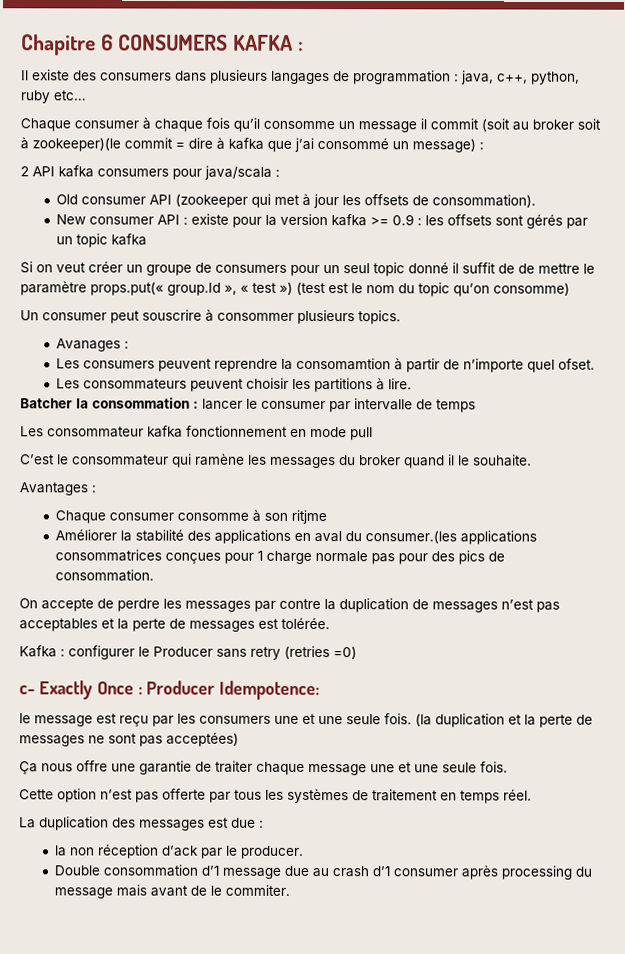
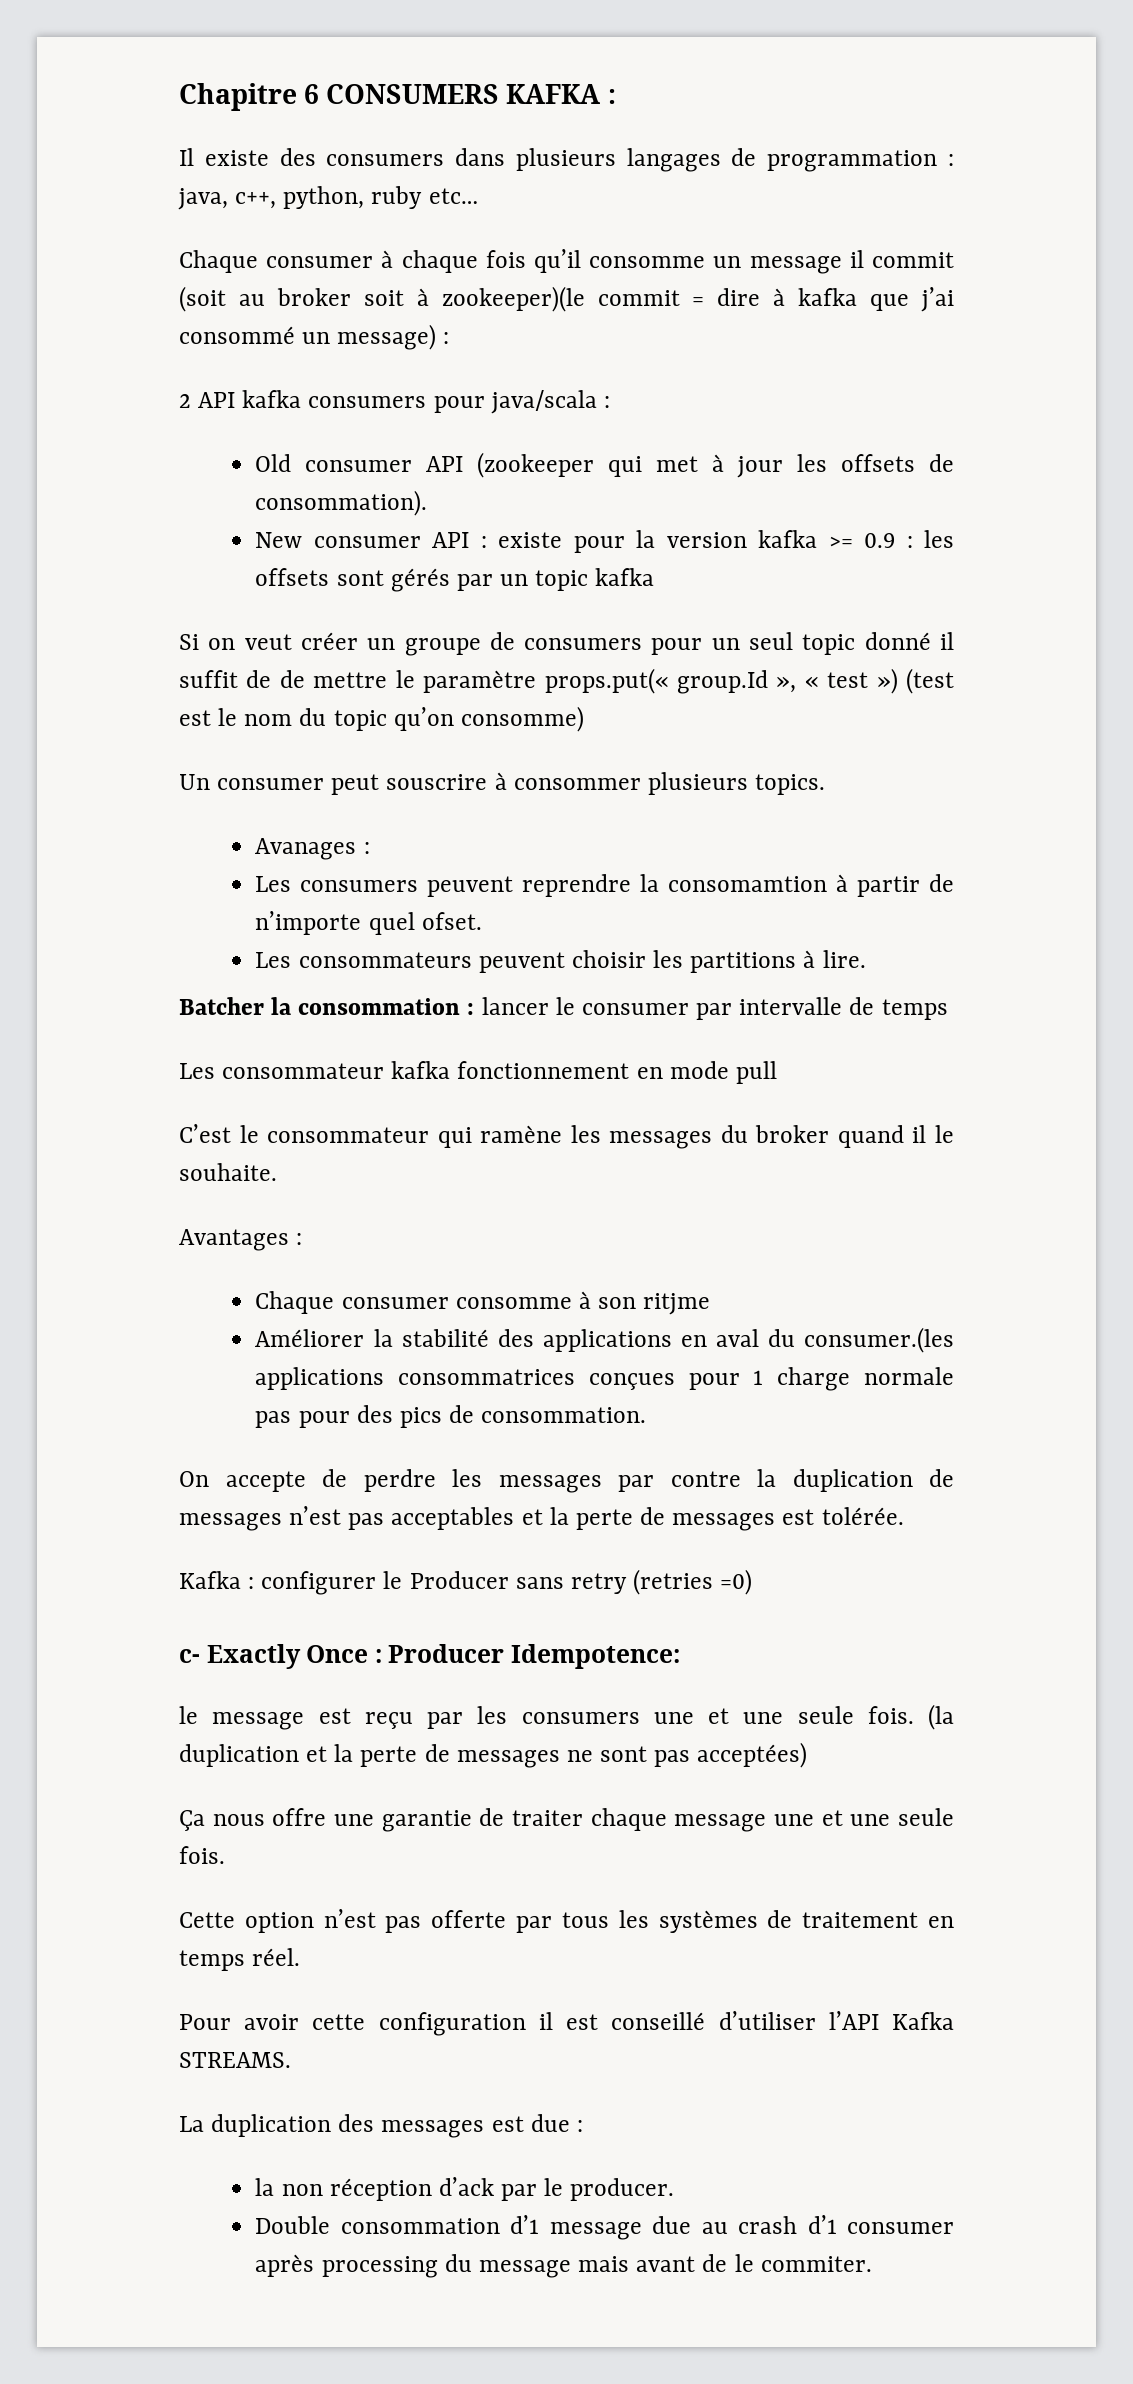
(532, 795) none -> [179,2011,954,2036] [179,2052,291,2068] // Pour avoir cette configuration il est conseillé d’utiliser l’API Kafka STREAMS.

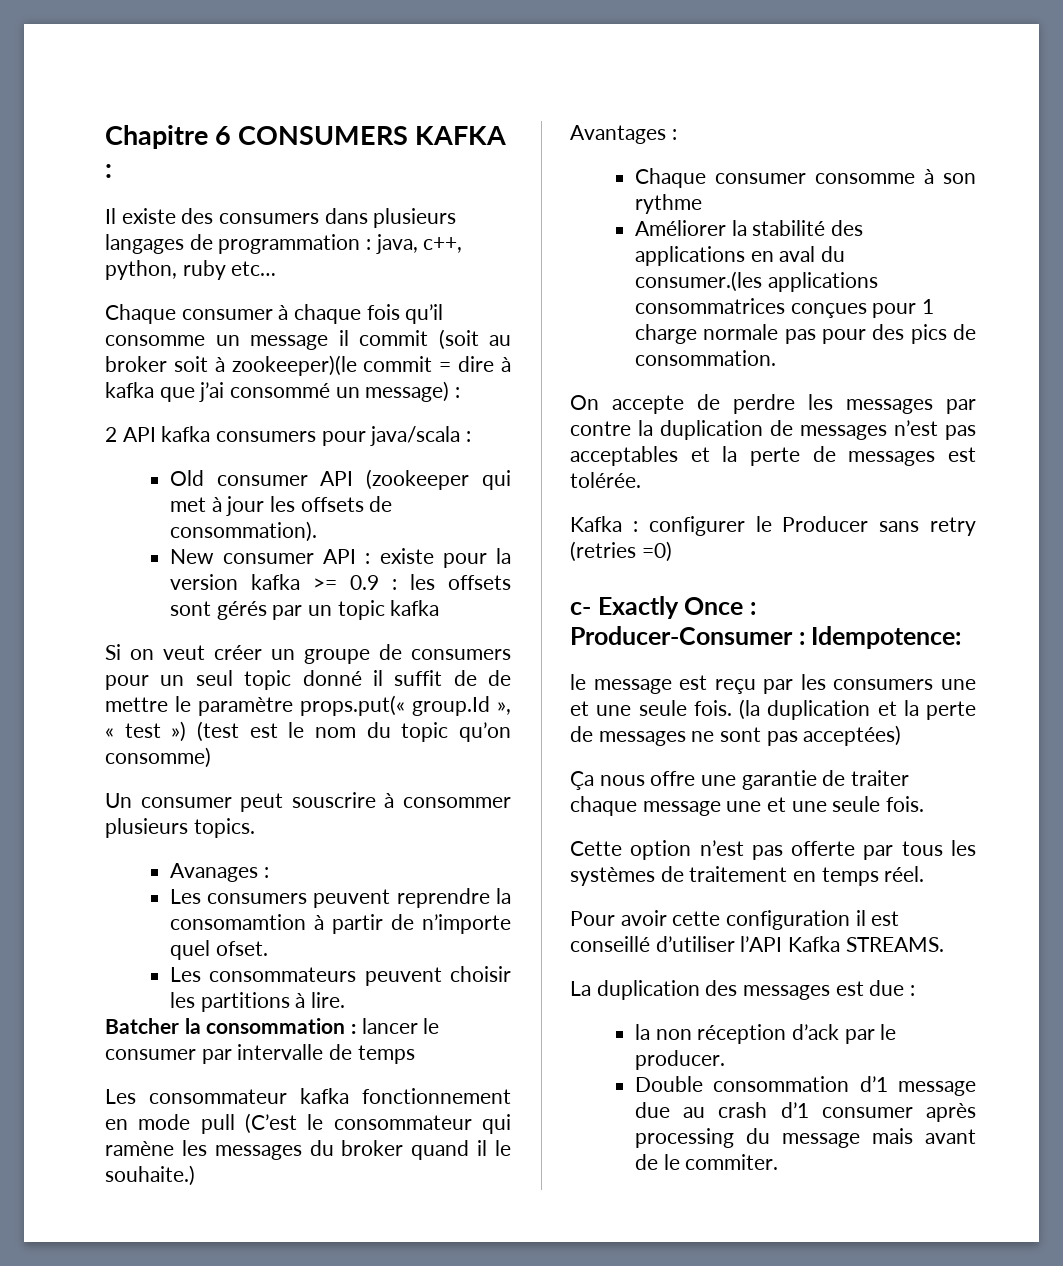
[179,1124,231,1143] // C’est -> [245,1113,297,1134] (C’est
[179,1163,277,1181] souhaite. -> [105,1165,195,1186] souhaite.)
[643,1293,711,1315] ritjme -> [634,194,702,214] rythme
[388,1644,505,1663] Producer -> [570,626,805,645] Producer-Consumer :

